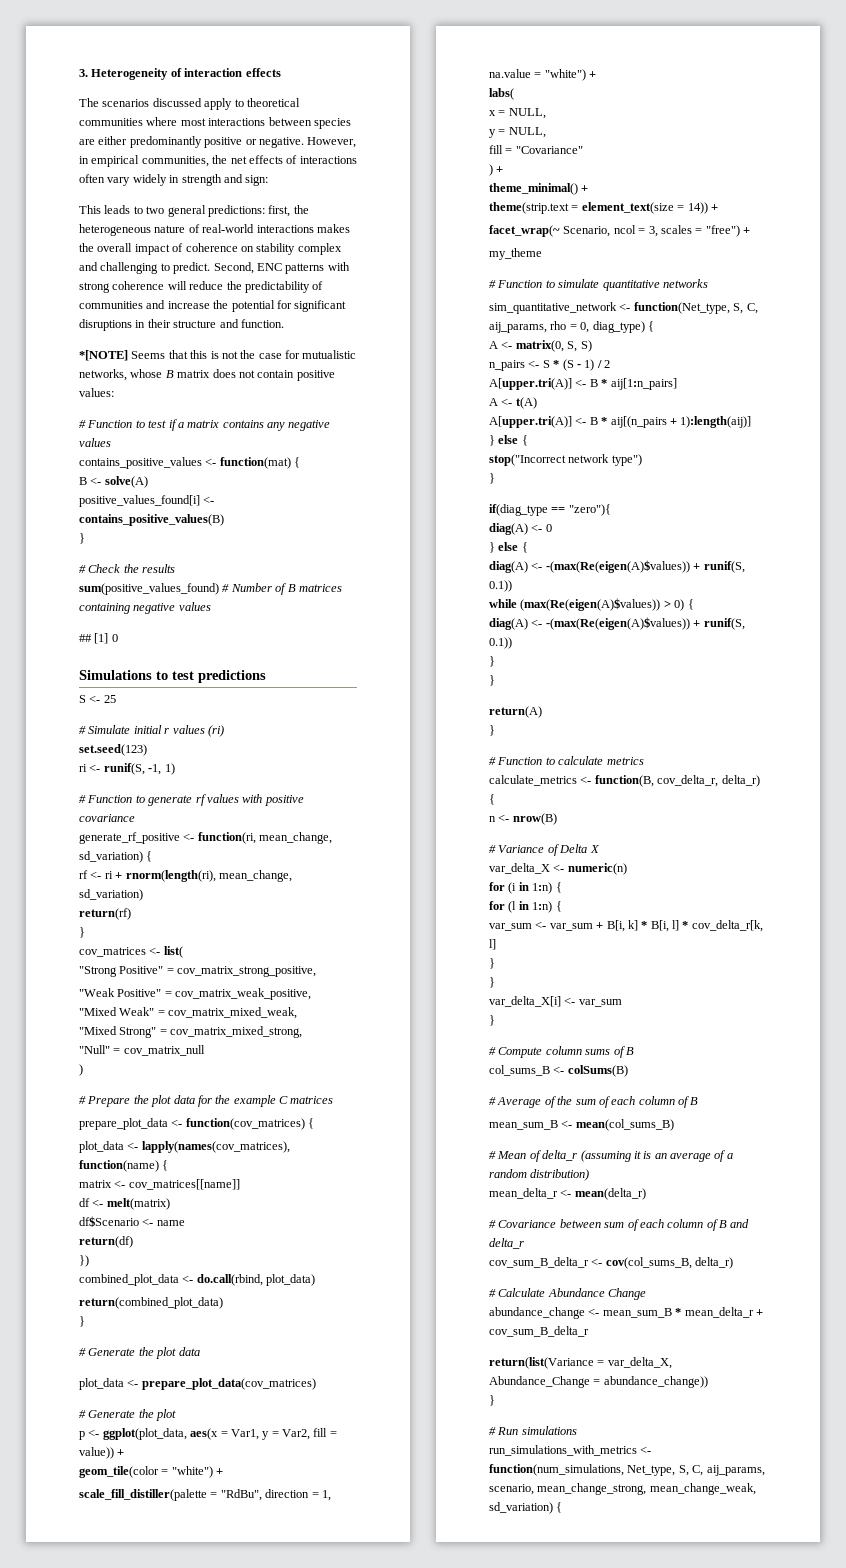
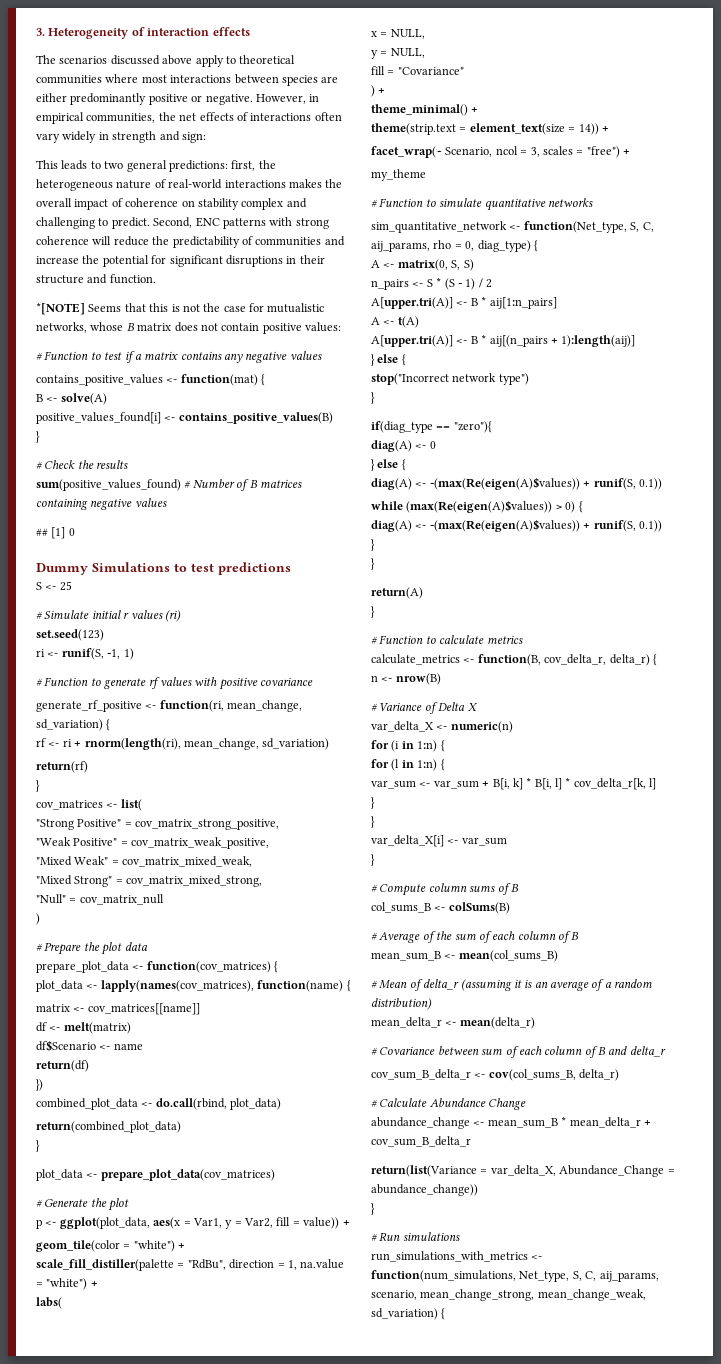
(202, 102) none -> [162,55,193,65] above
(118, 638) none -> [36,563,88,575] Dummy
[197,1095,334,1107] for the example C matrices -> (148, 946) none
[79,1347,200,1359] // # Generate the plot data -> (40, 1146) none

